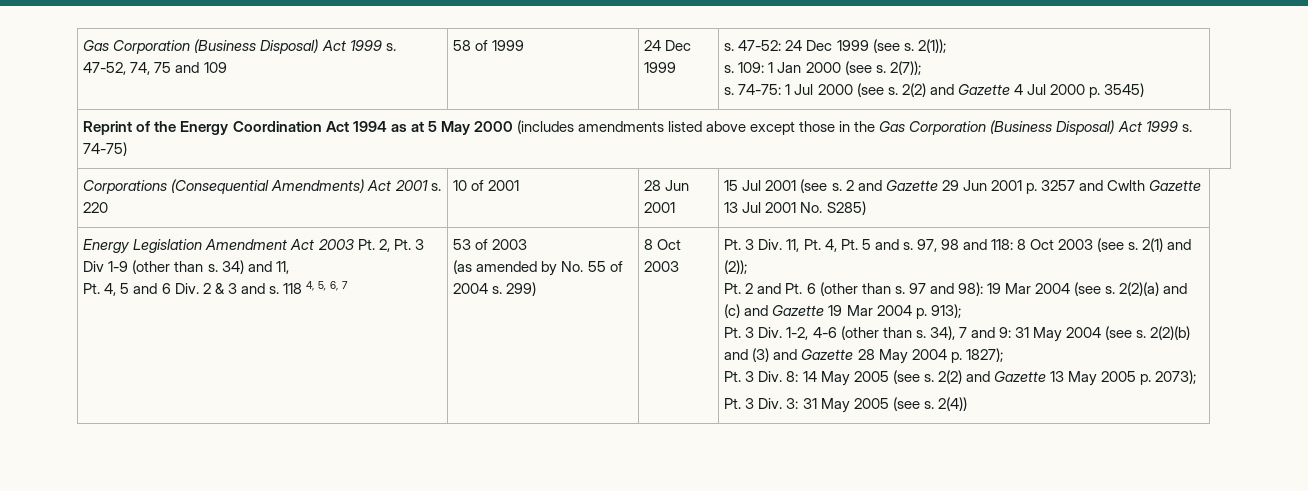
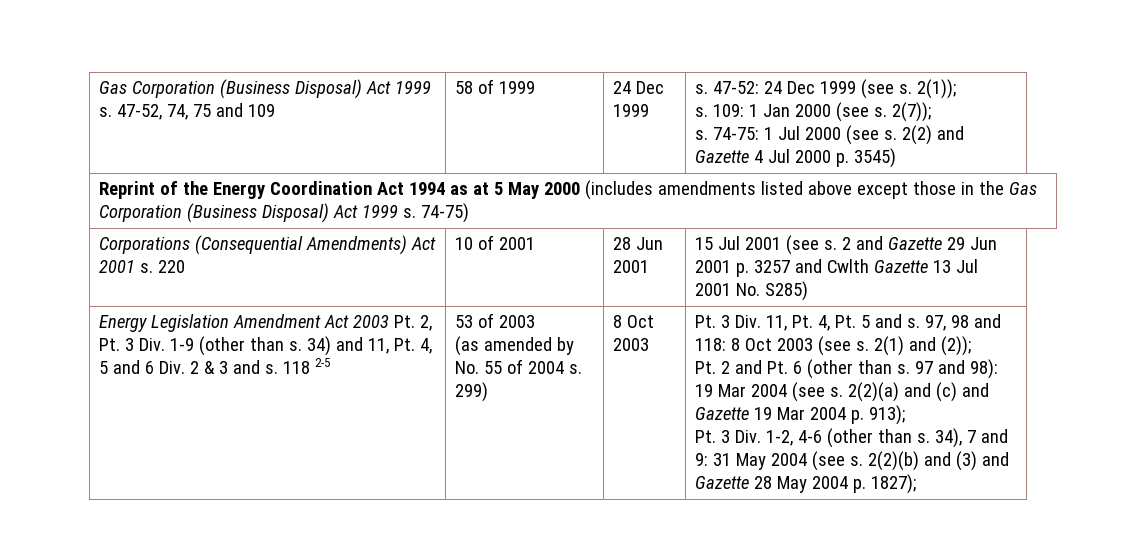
[83,261,105,272] Div -> [138,338,165,351] Div.
(289, 267) // -> (389, 346) none
[305,281,349,291] 4, 5, 6, 7 -> [314,358,330,367] 2-5
[724,370,1197,386] [724,397,967,413] // Pt. 3 Div. 8: 14 May 2005 (see s. 2(2) and Gazette 13 May 2005 p. 2073); // Pt. 3 Div. 3: 31 May 2005 (see s. 2(4)) -> (916, 484) none

